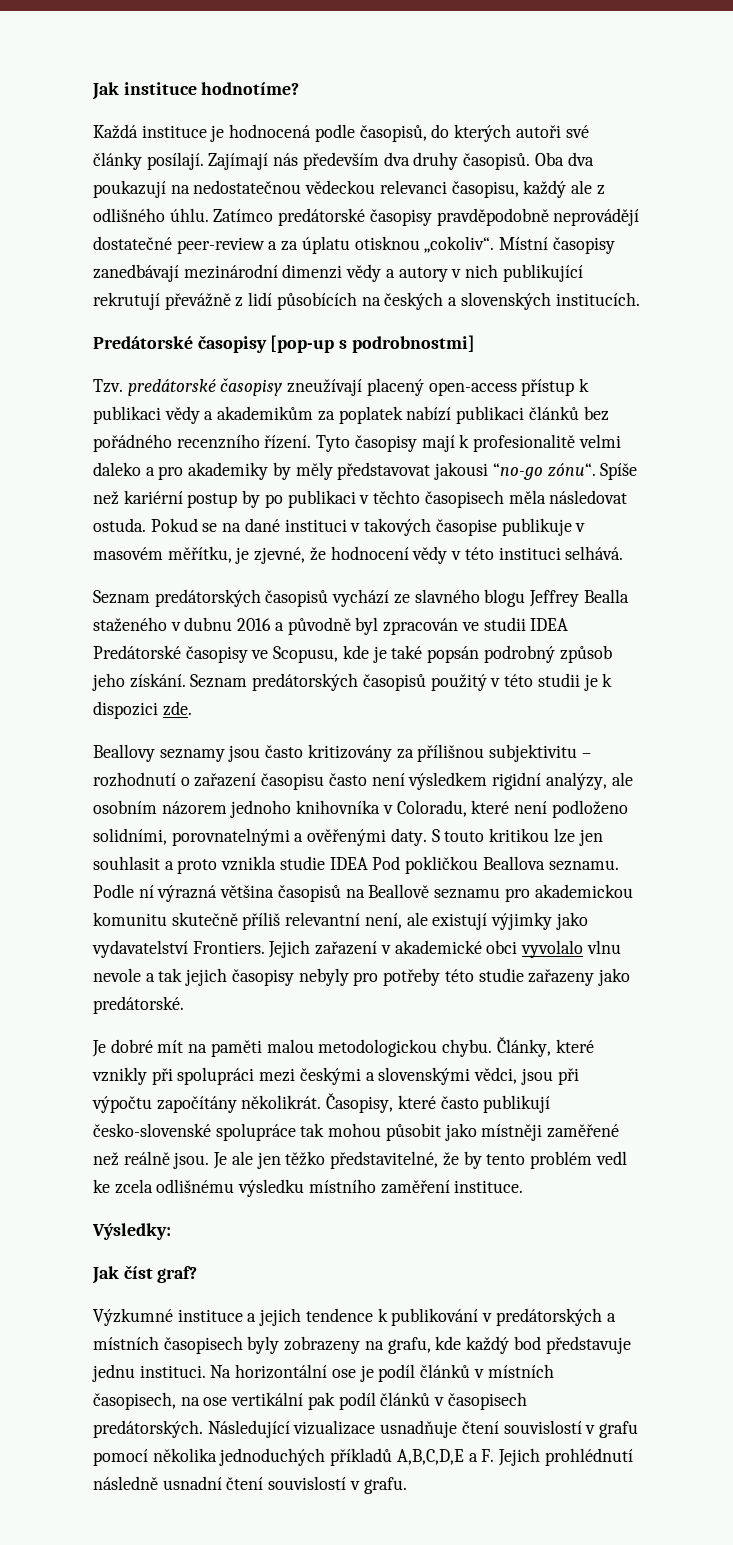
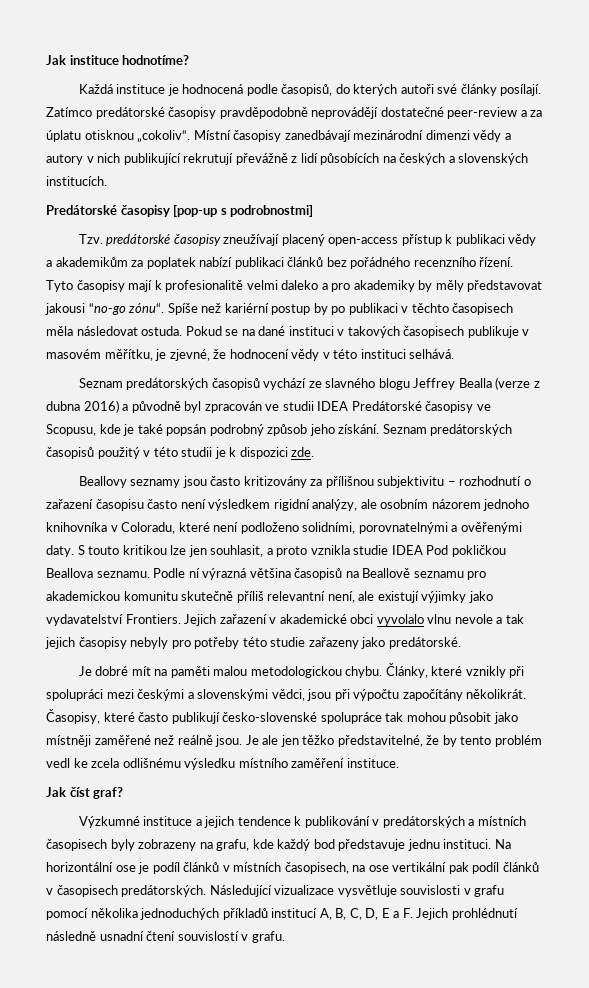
[208,152,594,170] [93,180,605,198] [93,208,209,222] Zajímají nás především dva druhy časopisů. Oba dva poukazují na nedostatečnou vědeckou relevanci časopisu, každý ale z odlišného úhlu. -> (542, 90) none
[435,519,497,536] časopise -> [403,326,465,338] časopisech
[93,617,272,632] staženého v dubnu 2016 -> [495,377,540,390] [46,400,119,413] (verze z dubna 2016)
[93,856,160,870] souhlasit -> [210,545,264,557] souhlasit,
[92,1223,171,1240] // Výsledky: -> (399, 763) none
[380,1420,582,1438] usnadňuje čtení souvislostí -> [337,885,461,897] vysvětluje souvislosti
[396,1449,464,1465] A,B,C,D,E -> [271,908,390,920] institucí A, B, C, D, E

